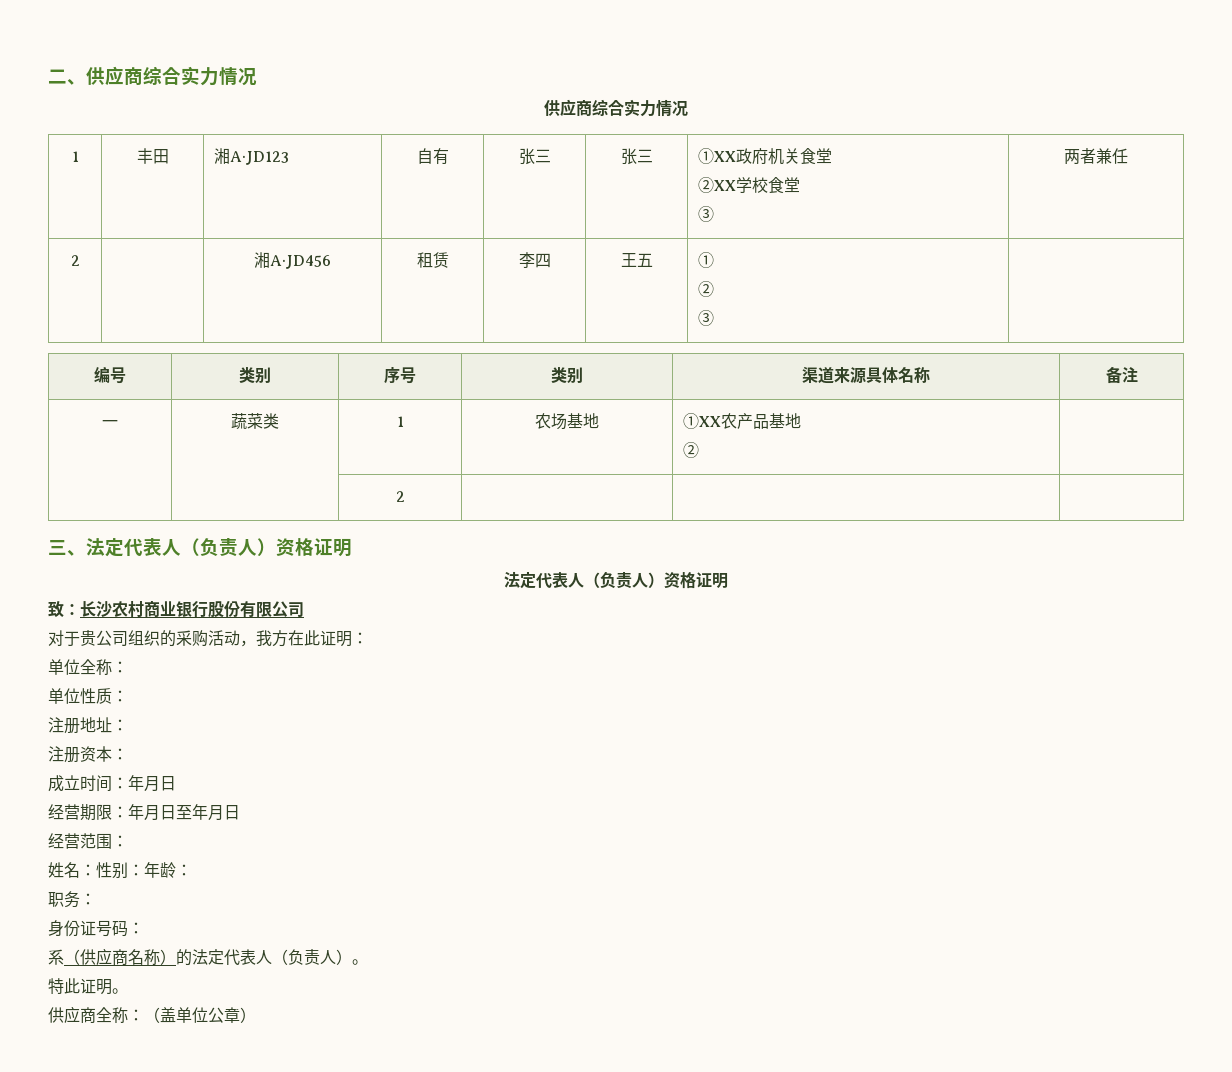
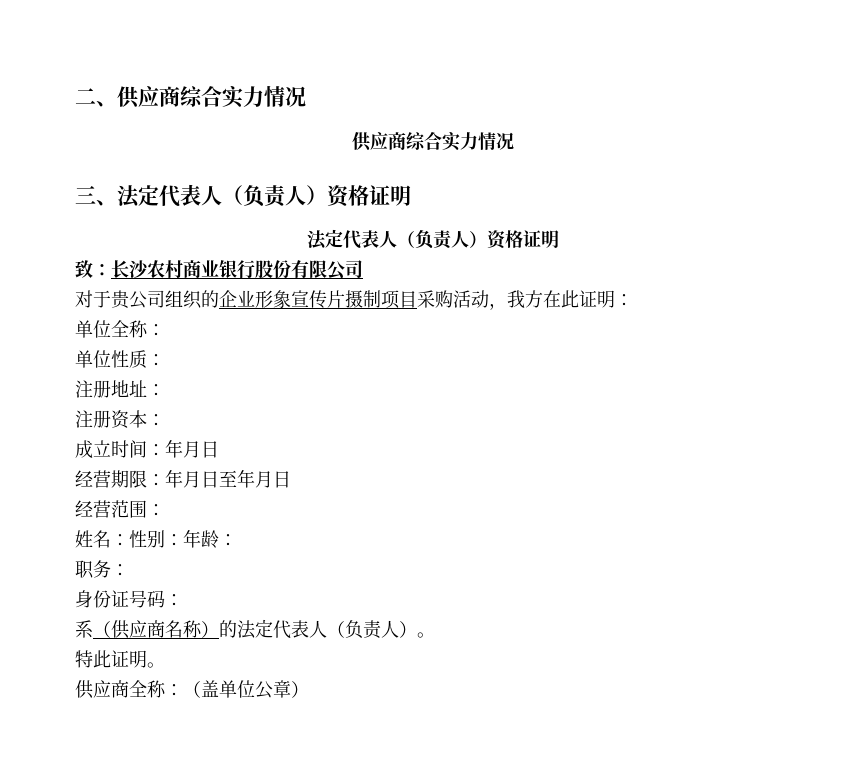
[71,151,79,162] [136,148,169,164] [213,148,289,165] [416,148,449,165] [518,148,551,165] [620,148,653,165] [697,148,832,165] [697,177,800,194] [697,206,714,222] [1064,148,1128,164] [70,255,80,266] [253,252,331,269] [416,252,449,268] [518,252,551,268] [620,253,653,267] [697,252,714,268] [697,281,714,297] [697,310,714,326] [94,366,126,384] [238,367,271,384] [384,367,416,384] [551,367,583,384] [802,366,930,384] [1105,366,1138,384] [102,420,118,427] [230,413,279,430] [396,416,404,427] [535,413,599,430] [682,413,801,429] [682,442,699,458] [395,491,405,502] // 1 | 丰田 | 湘A·JD123 | 自有 | 张三 | 张三 | ①XX政府机关食堂 // ②XX学校食堂 // ③ | 两者兼任 // 2 | | 湘A·JD456 | 租赁 | 李四 | 王五 | ① // ② // ③ | // 编号 | 类别 | 序号 | 类别 | 渠道来源具体名称 | 备注 // 一 | 蔬菜类 | 1 | 农场基地 | ①XX农产品基地 // ② | // | | 2 | | | -> (514, 141) none
(176, 638) none -> [219,290,417,309] 企业形象宣传片摄制项目

